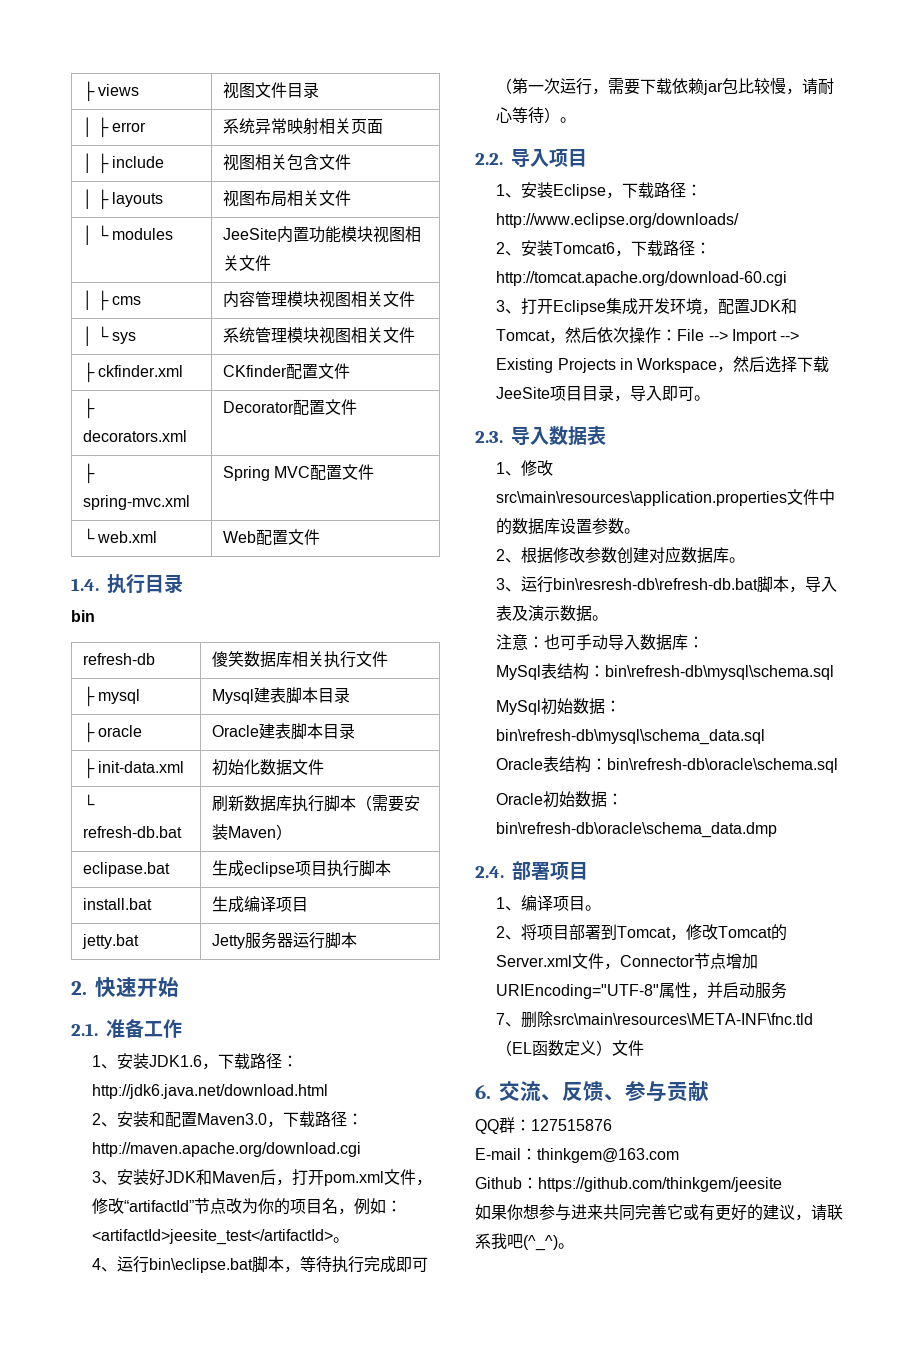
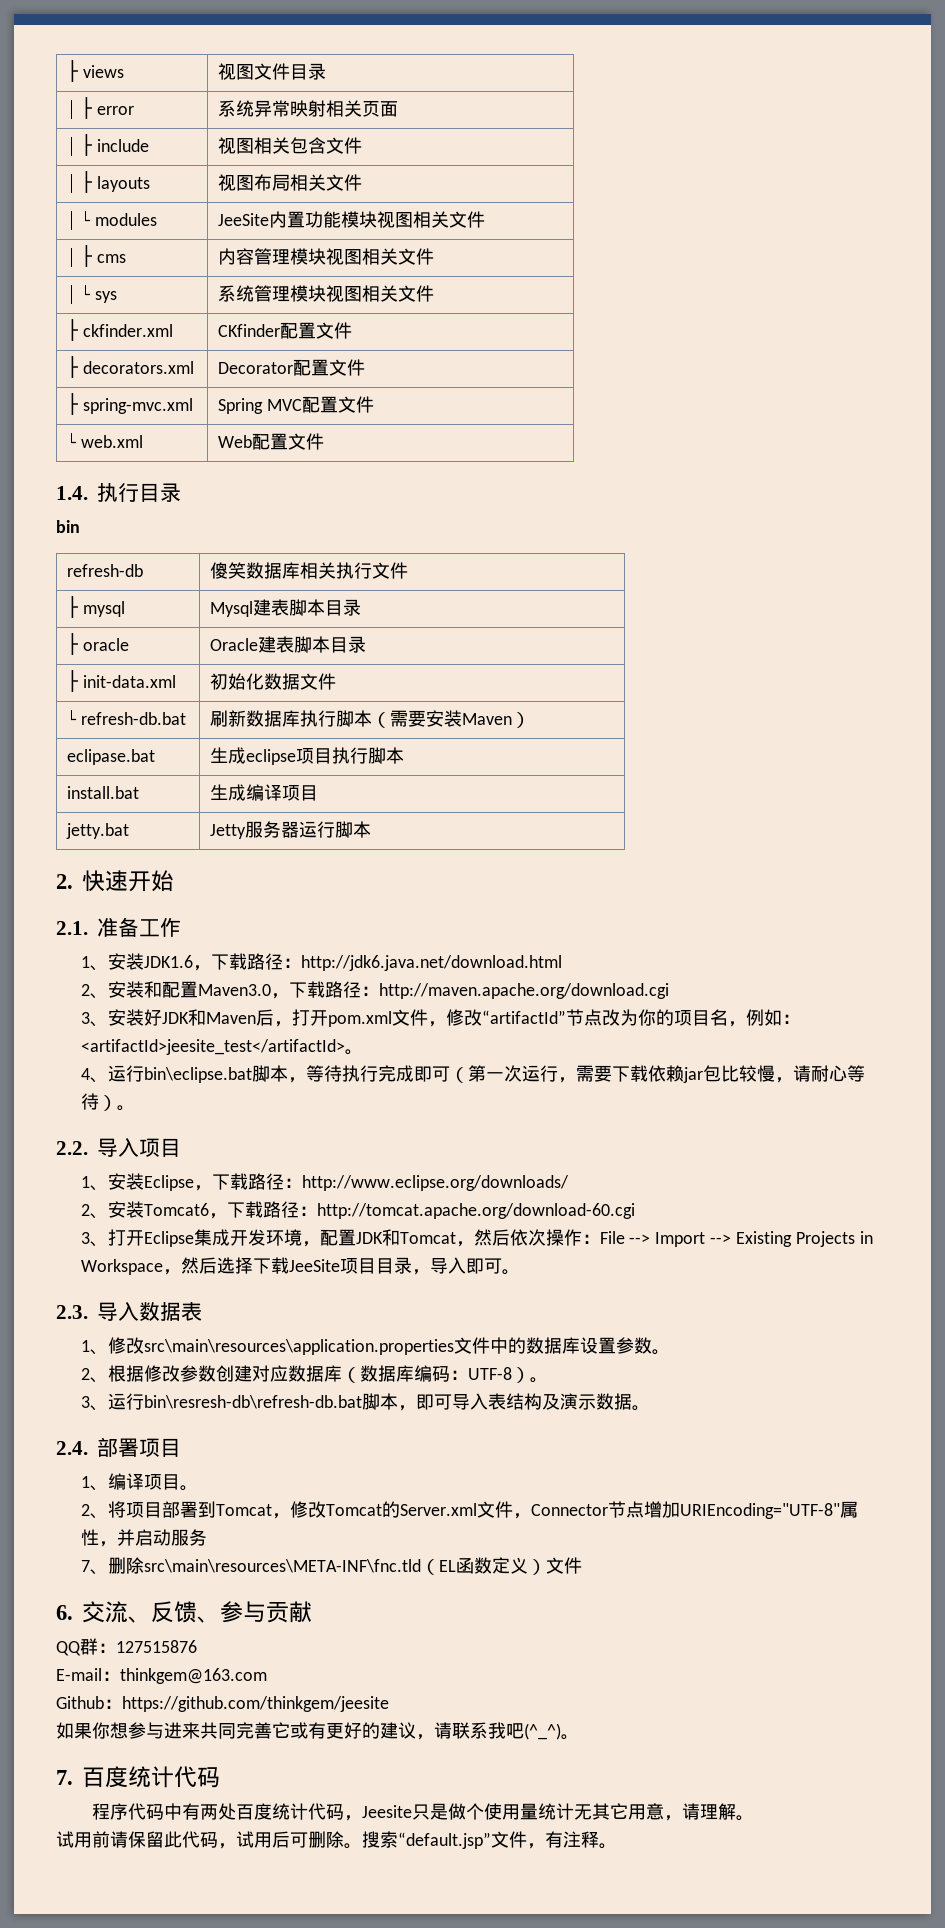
(730, 555) none -> [341,1365,530,1383] （数据库编码：UTF-8）
[805,576,838,592] [496,605,513,621] 导入表 -> [415,1393,542,1410] 即可导入表结构
[496,634,705,651] [496,663,835,680] [496,698,622,715] [496,729,766,745] [496,756,839,773] [496,791,624,808] [496,822,778,838] // 注意：也可手动导入数据库： // MySql表结构：bin\refresh-db\mysql\schema.sql // MySql初始数据：bin\refresh-db\mysql\schema_data.sql // Oracle表结构：bin\refresh-db\oracle\schema.sql // Oracle初始数据：bin\refresh-db\oracle\schema_data.dmp -> (650, 1408) none
(574, 1246) none -> [56,1766,220,1788] [91,1803,754,1821] [56,1831,617,1849] // 7.百度统计代码 // 程序代码中有两处百度统计代码，Jeesite只是做个使用量统计无其它用意，请理解。 // 试用前请保留此代码，试用后可删除。搜索“default.jsp”文件，有注释。

